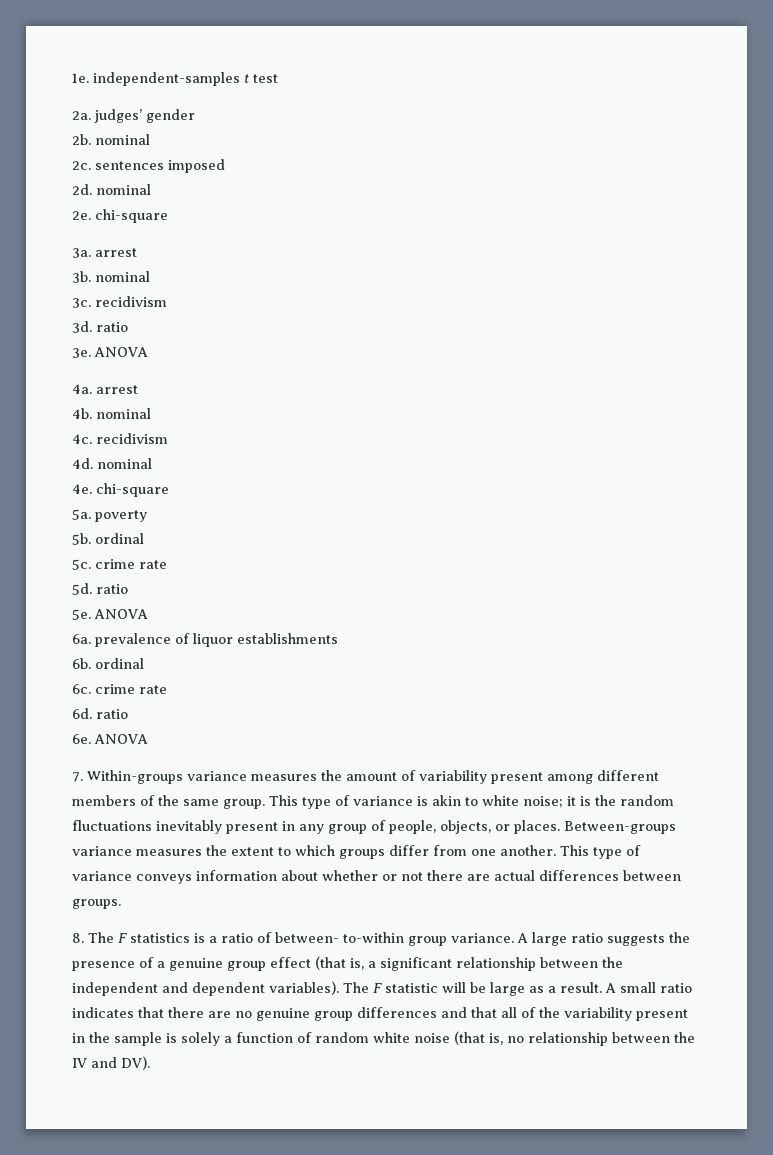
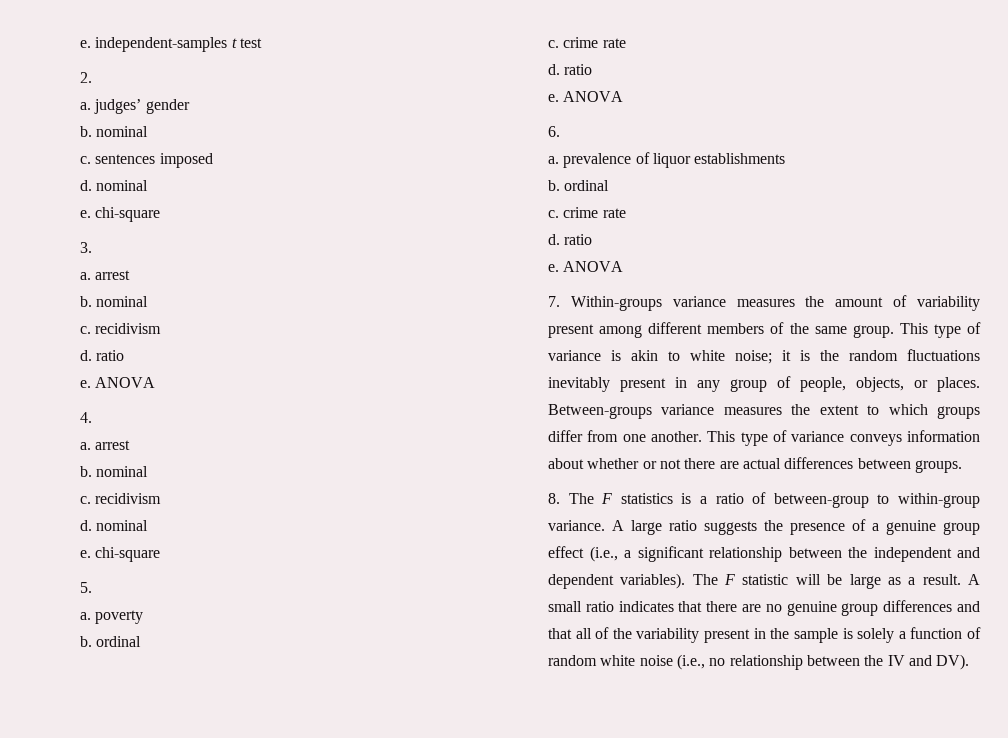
[72,73,89,83] 1e. -> [80,40,91,48] e.
[72,111,91,120] 2a. -> [80,72,92,83] [80,102,91,110] 2. // a.
[72,134,150,145] [72,161,91,170] 2b. nominal // 2c. -> [80,126,149,137] [80,156,91,164] b. nominal // c.
[72,184,151,195] [72,209,168,223] [72,248,137,258] [72,271,150,283] [72,296,167,308] [72,321,128,333] [72,347,148,358] [72,384,138,394] [72,408,151,419] [72,433,168,444] [72,458,152,469] [72,483,169,497] [72,509,91,520] 2d. nominal // 2e. chi-square // 3a. arrest // 3b. nominal // 3c. recidivism // 3d. ratio // 3e. ANOVA // 4a. arrest // 4b. nominal // 4c. recidivism // 4d. nominal // 4e. chi-square // 5a. -> [80,180,149,191] [80,207,161,222] [80,242,92,253] [80,270,131,280] [80,296,149,307] [80,323,162,334] [80,350,125,361] [80,377,156,388] [80,412,92,423] [80,440,131,450] [80,466,149,477] [80,493,162,504] [80,520,149,531] [80,547,161,562] [80,582,92,593] [80,612,91,620] d. nominal // e. chi-square // 3. // a. arrest // b. nominal // c. recidivism // d. ratio // e. ANOVA // 4. // a. arrest // b. nominal // c. recidivism // d. nominal // e. chi-square // 5. // a.
[72,533,144,545] [72,559,167,570] [72,583,128,595] [72,609,148,620] [72,634,91,644] 5b. ordinal // 5c. crime rate // 5d. ratio // 5e. ANOVA // 6a. -> [80,636,142,647] [548,37,626,48] [548,64,593,75] [548,91,624,102] [548,126,560,137] [548,156,559,164] b. ordinal // c. crime rate // d. ratio // e. ANOVA // 6. // a.
[72,658,144,669] [72,684,167,694] [72,708,128,719] [72,734,91,744] 6b. ordinal // 6c. crime rate // 6d. ratio // 6e. -> [548,180,610,191] [548,207,626,218] [548,234,593,245] [548,264,559,272] b. ordinal // c. crime rate // d. ratio // e.
[275,932,447,946] between- to-within group -> [773,493,980,508] between-group to within-group
[315,956,364,970] (that is, -> [589,546,618,562] (i.e.,
[454,1031,503,1045] (that is, -> [676,654,705,670] (i.e.,

